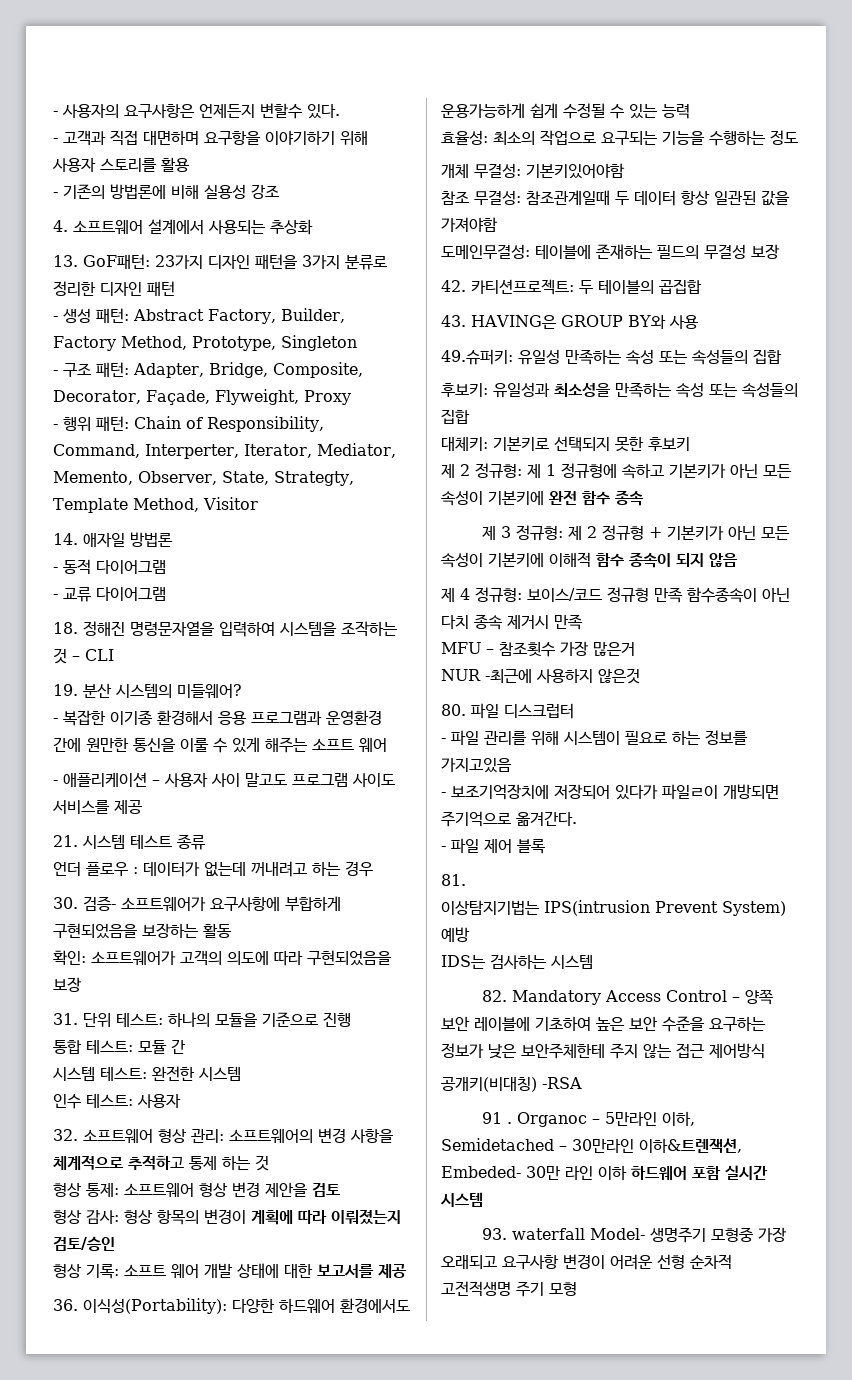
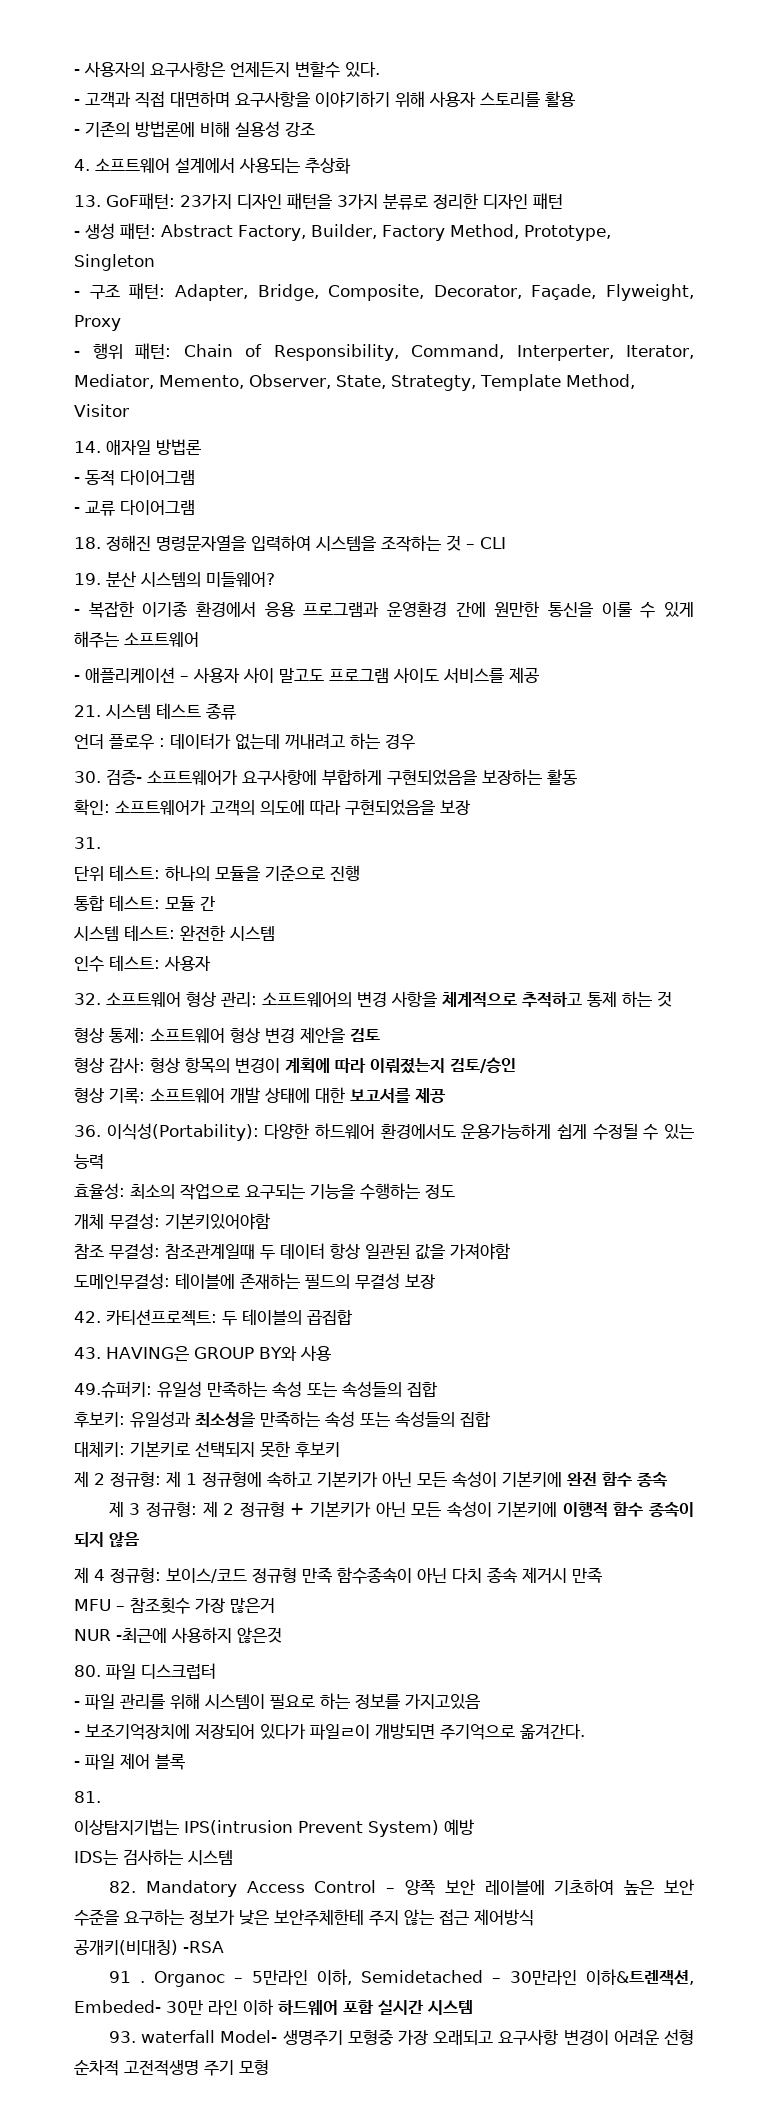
[204,131,261,145] 요구항을 -> [235,91,310,107] 요구사항을
[157,710,213,725] 환경해서 -> [196,602,256,617] 환경에서
[312,738,387,753] 소프트 웨어 -> [124,632,199,647] 소프트웨어
(78, 1019) none -> (101, 843) //
[124,1264,199,1279] 소프트 웨어 -> [150,1088,225,1103] 소프트웨어
[549,552,591,568] 이해적 -> [562,1502,608,1517] 이행적

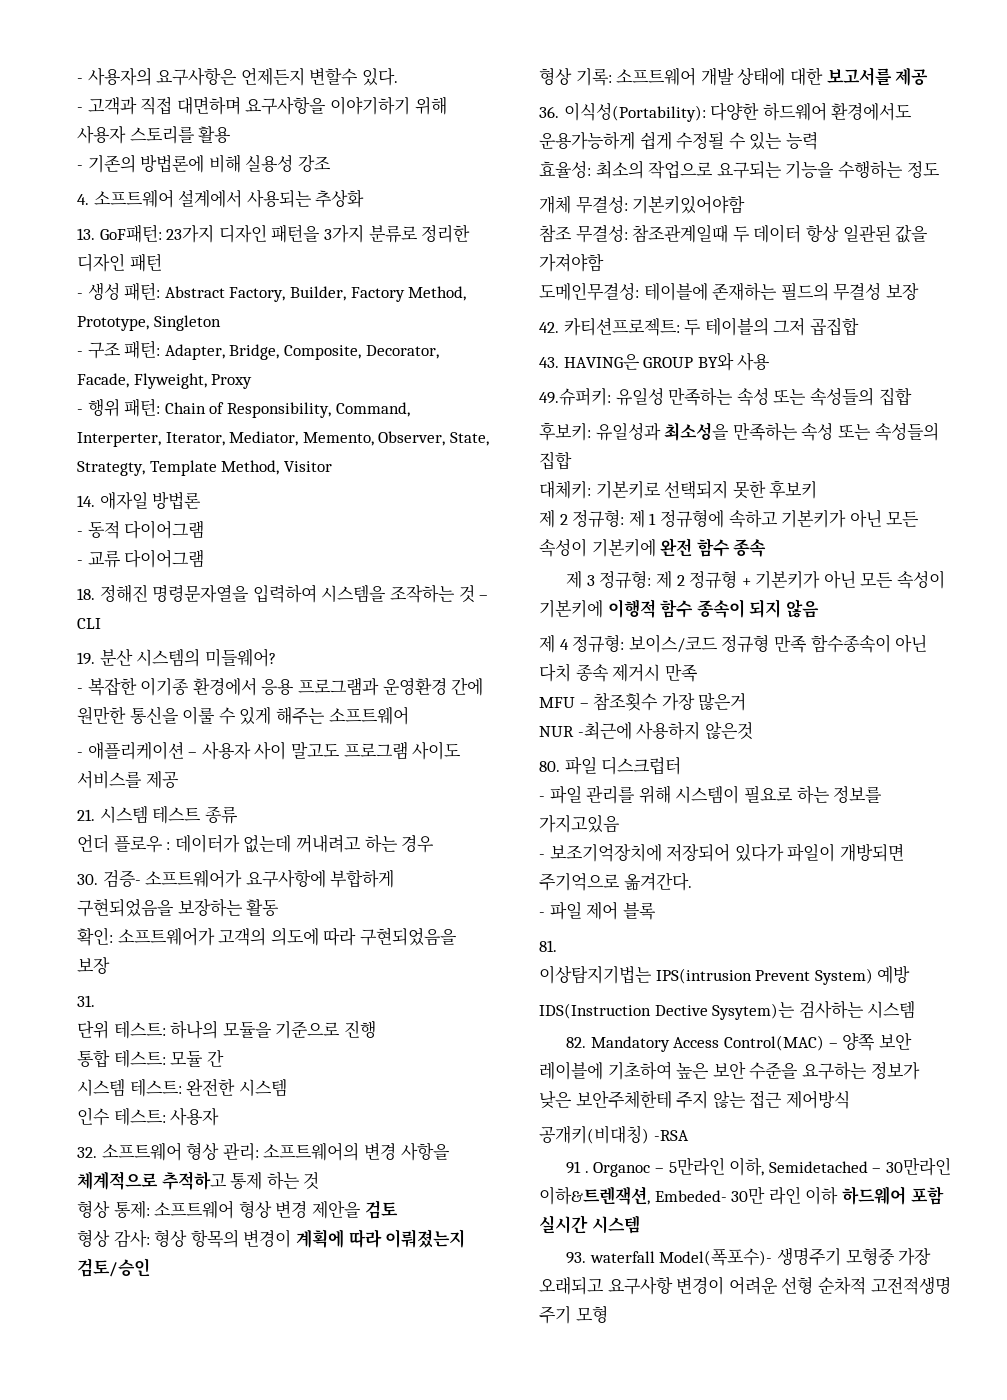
[531,284,597,300] Façade, -> [77,373,129,388] Facade,
(302, 1317) none -> [773,318,806,336] 그저
[310,1724,370,1740] 파일ㄹ이 -> [787,843,836,862] 파일이
[74,1850,118,1865] IDS는 -> [539,1002,796,1020] IDS(Instruction Dective Sysytem)는
[314,1880,377,1893] Control -> [723,1035,824,1051] Control(MAC)
[220,2030,278,2043] Model- -> [659,1248,773,1266] Model(폭포수)-

